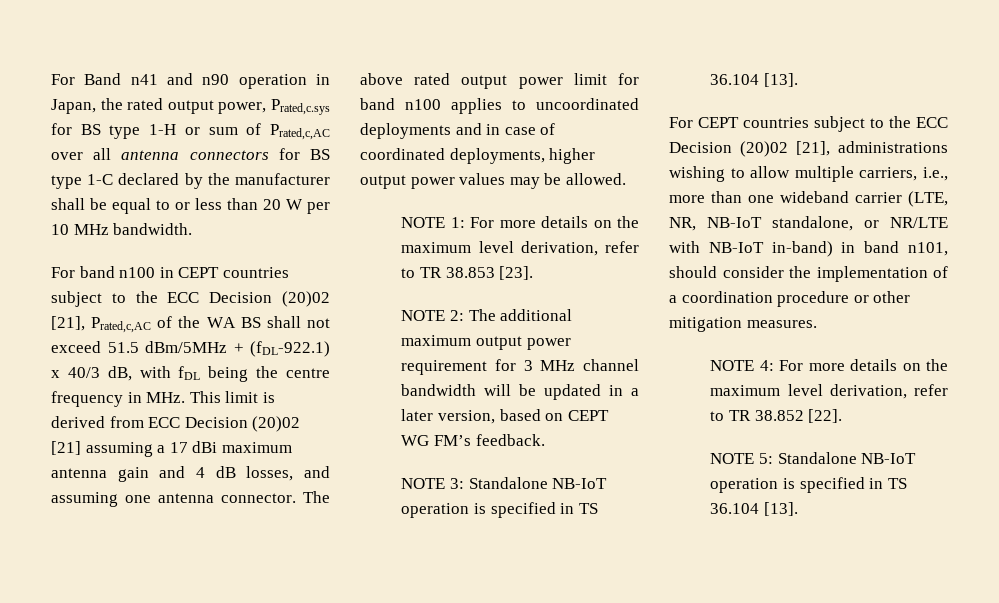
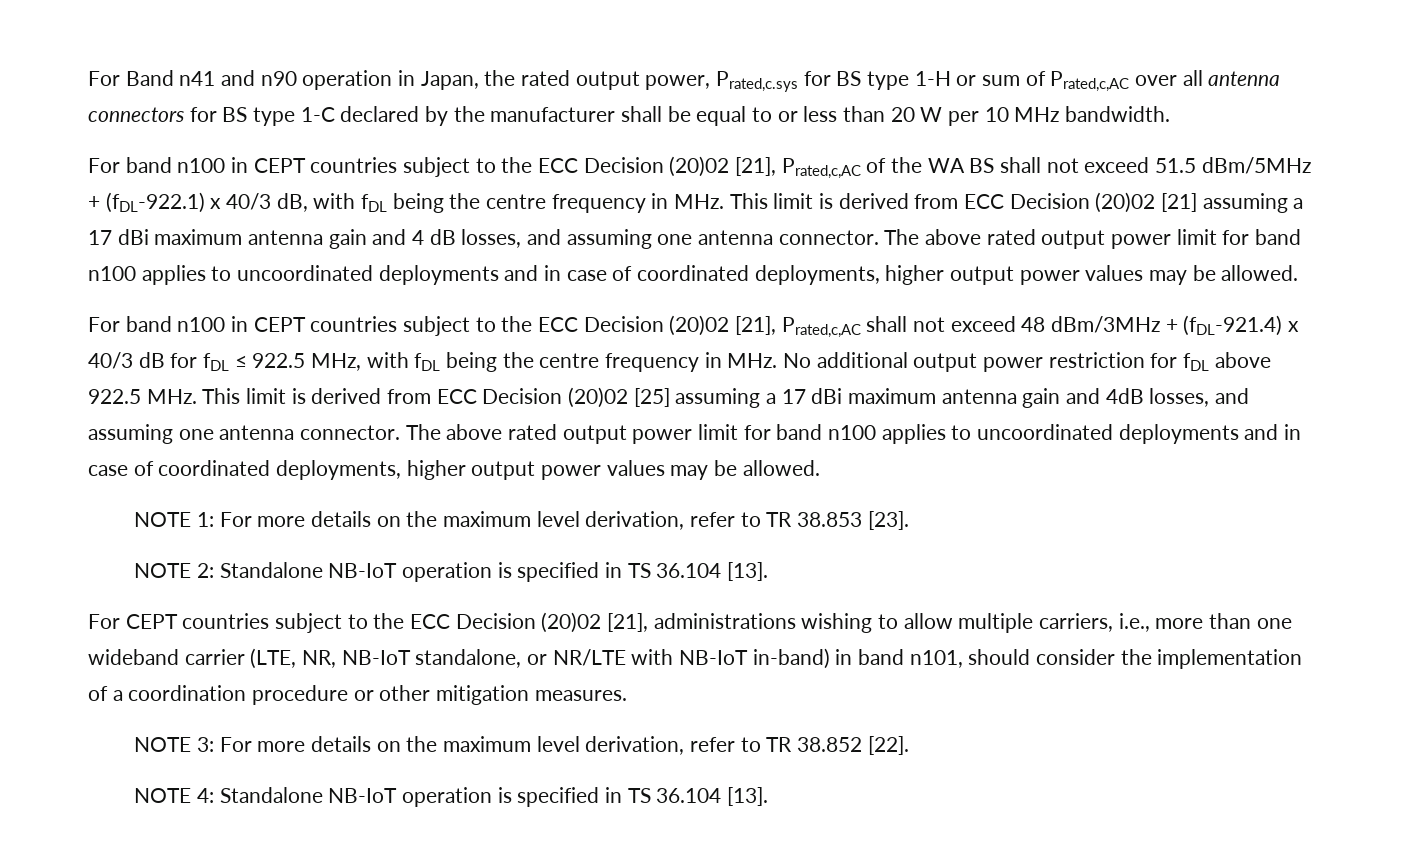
(626, 179) none -> [88,315,1300,338] [88,352,1271,372] [88,387,1250,408] [88,424,1302,444] [88,460,820,480] // For band n100 in CEPT countries subject to the ECC Decision (20)02 [21], Prated,c,AC shall not exceed 48 dBm/3MHz + (fDL-921.4) x 40/3 dB for fDL ≤ 922.5 MHz, with fDL being the centre frequency in MHz. No additional output power restriction for fDL above 922.5 MHz. This limit is derived from ECC Decision (20)02 [25] assuming a 17 dBi maximum antenna gain and 4dB losses, and assuming one antenna connector. The above rated output power limit for band n100 applies to uncoordinated deployments and in case of coordinated deployments, higher output power values may be allowed.
[468,309,573,321] [401,335,571,350] [401,359,639,375] [401,384,639,400] [401,409,609,424] [401,434,545,446] [401,478,464,489] The additional maximum output power requirement for 3 MHz channel bandwidth will be updated in a later version, based on CEPT WG FM’s feedback. // NOTE 3: -> (214, 570) none
[759,360,774,371] 4: -> [196,737,214,752] 3:
[758,453,773,464] 5: -> [196,788,214,803] 4:

